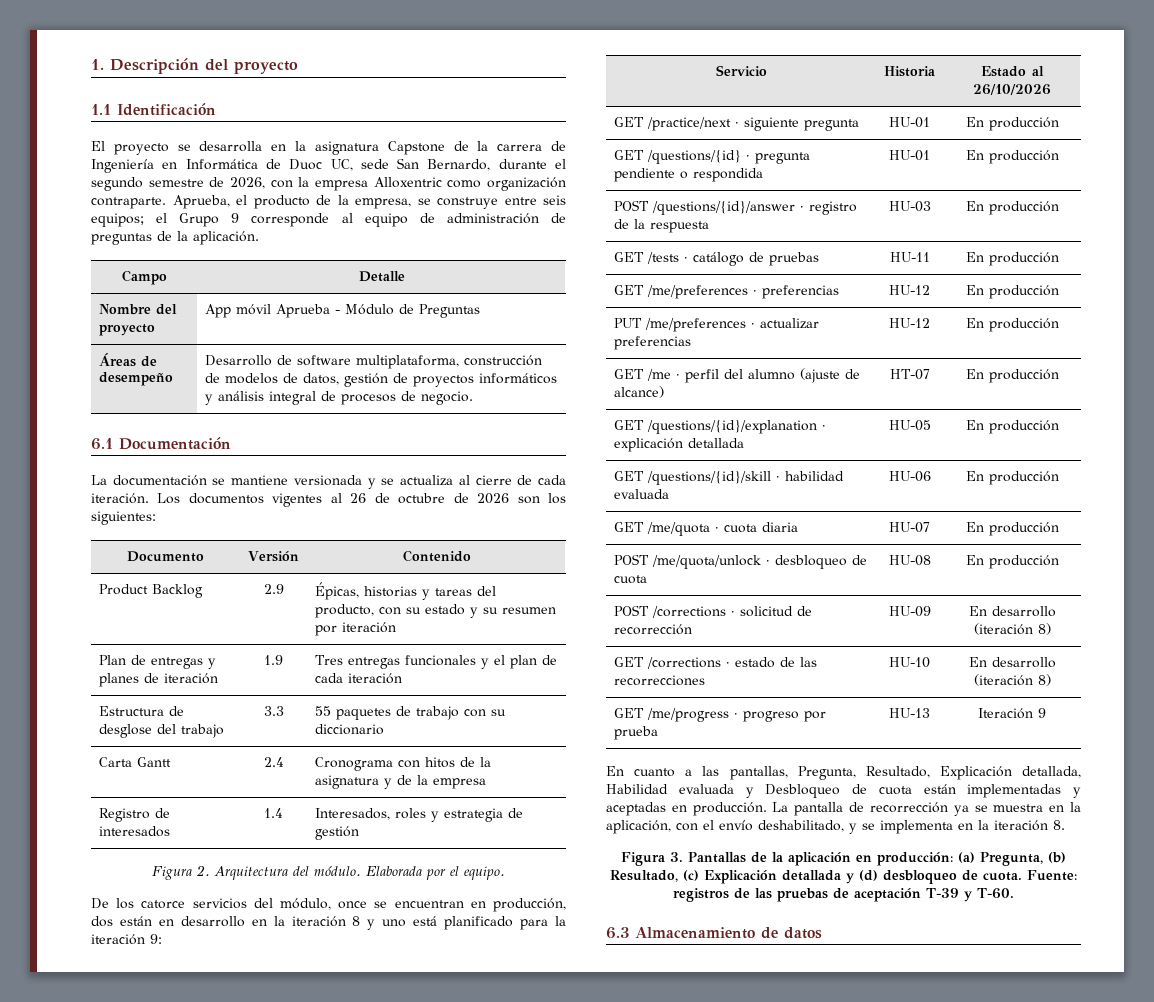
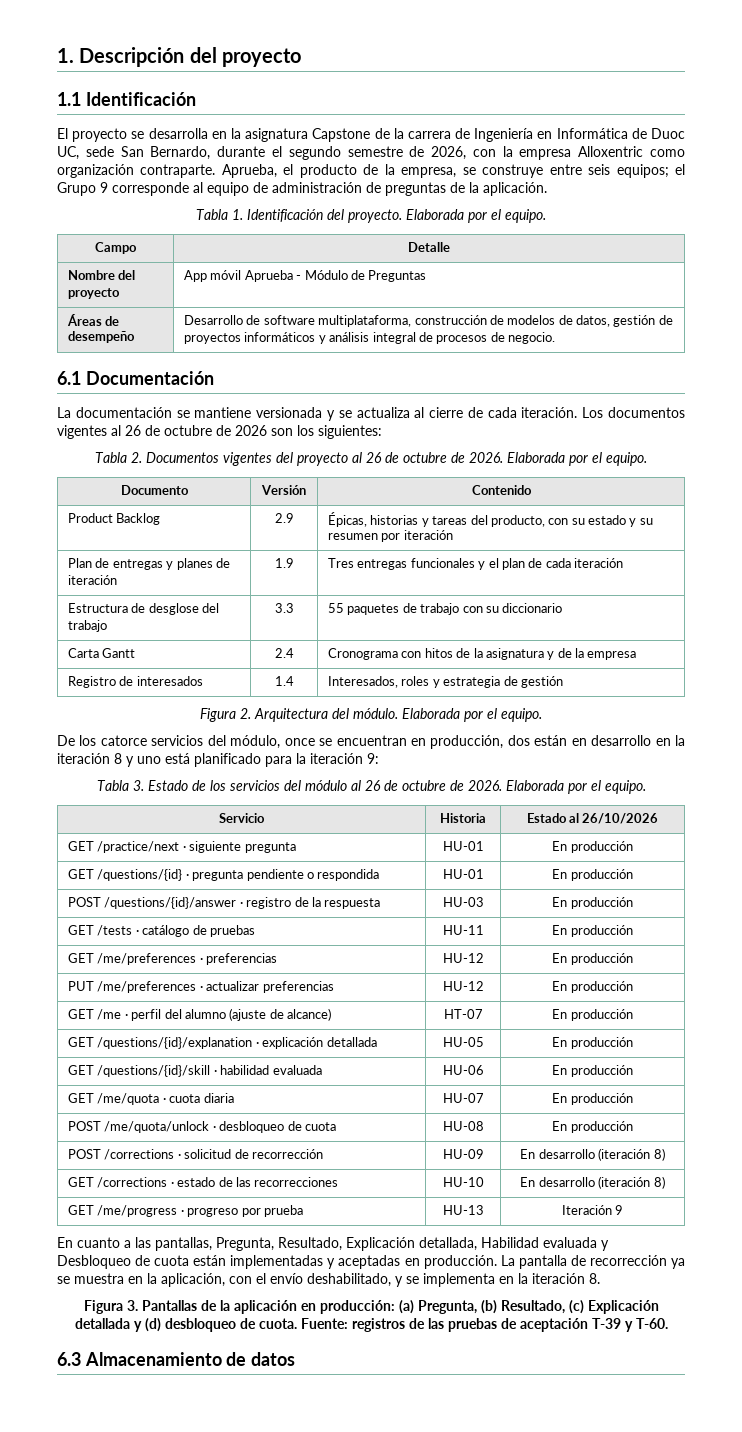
(259, 238) none -> [196,209,546,223] // Tabla 1. Identificación del proyecto. Elaborada por el equipo.
(156, 518) none -> [95,452,647,466] // Tabla 2. Documentos vigentes del proyecto al 26 de octubre de 2026. Elaborada por el equipo.
(162, 939) none -> [96,780,646,794] // Tabla 3. Estado de los servicios del módulo al 26 de octubre de 2026. Elaborada por el equipo.

